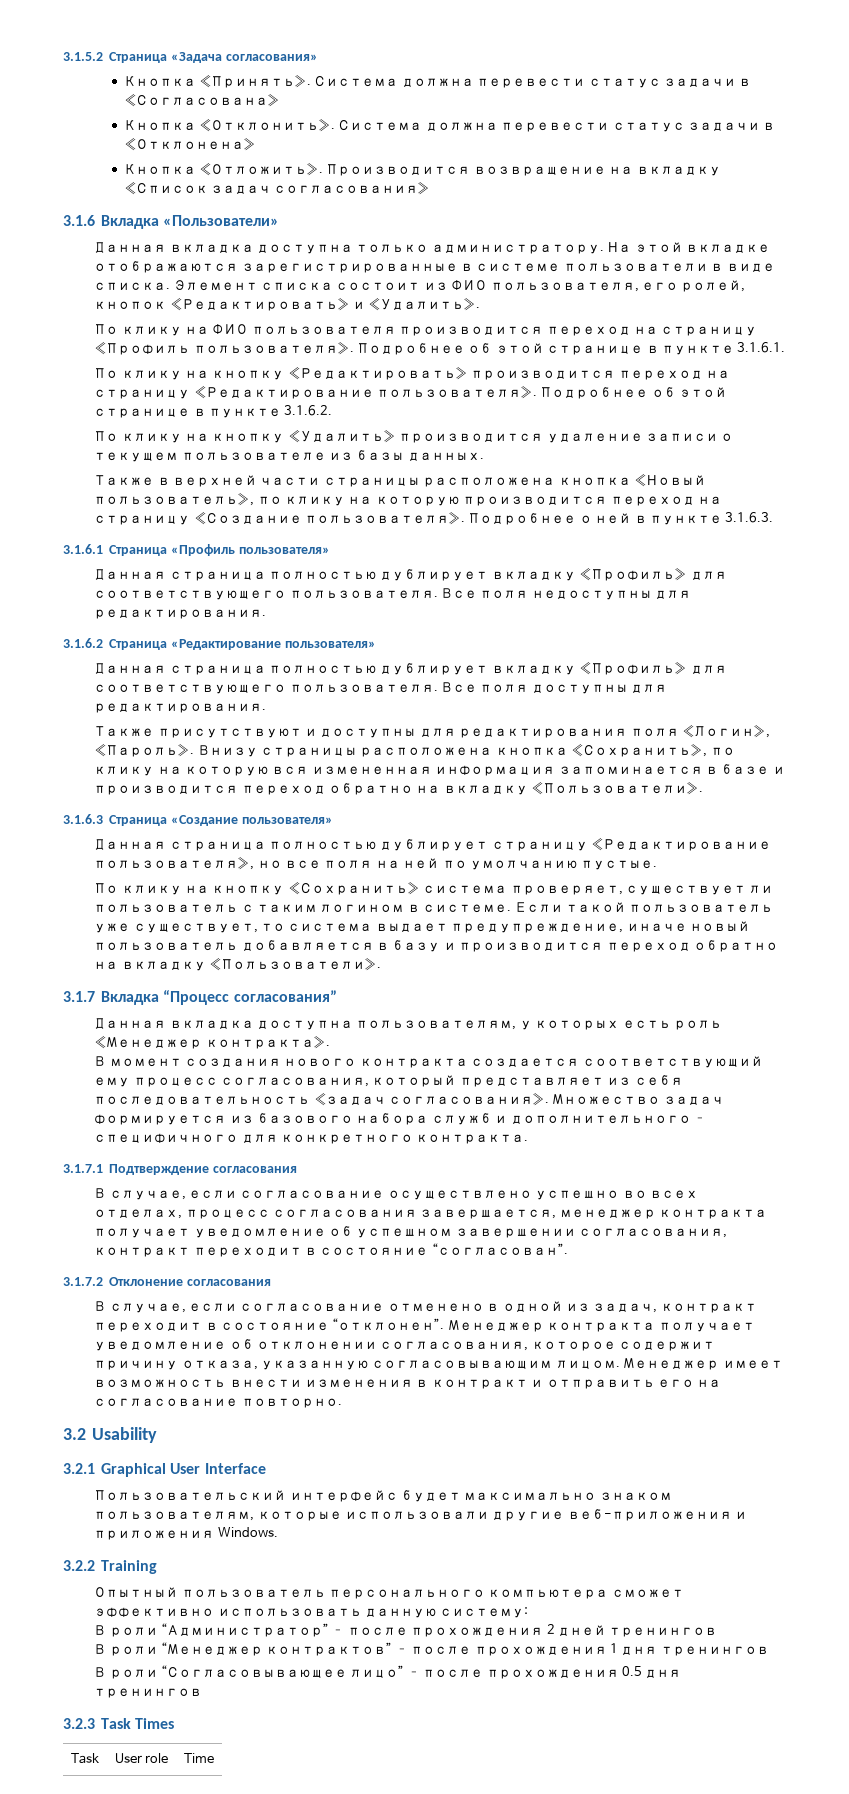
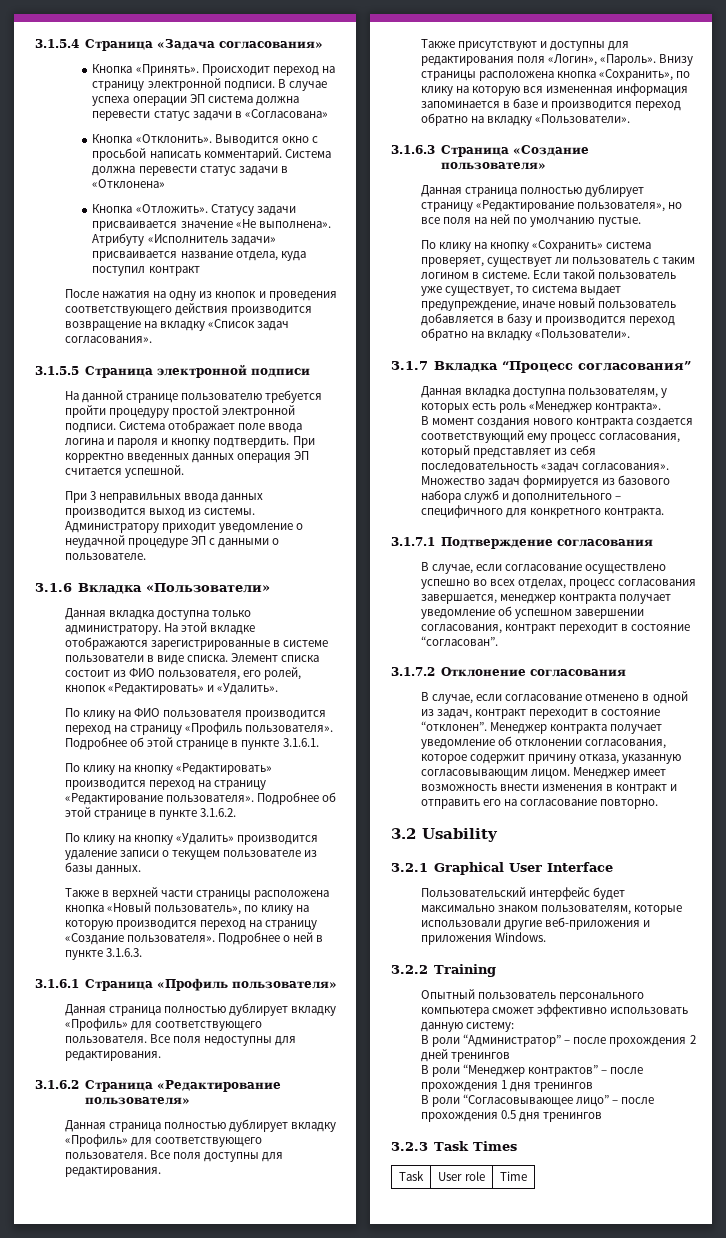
[63,52,103,61] 3.1.5.2 -> [35,39,79,48] 3.1.5.4
[314,76,399,87] Система -> [201,64,335,76] [92,78,327,91] [92,94,253,106] Происходит переход на страницу электронной подписи. В случае успеха операции ЭП система
(336, 125) none -> [214,134,318,146] [92,148,282,161] Выводится окно с просьбой написать комментарий.
[326,164,471,176] Производится -> [210,204,296,216] [92,219,331,231] [92,233,276,246] [92,251,306,261] [92,266,200,276] [64,289,337,301] [64,303,313,316] Статусу задачи присваивается значение «Не выполнена». Атрибуту «Исполнитель задачи» присваивается название отдела, куда поступил контракт // После нажатия на одну из кнопок и проведения соответствующего действия производится
[274,181,431,195] согласования» -> [64,336,152,343] [35,364,310,378] [64,390,323,403] [64,405,296,418] [64,420,303,433] [64,436,315,448] [64,451,310,463] [64,465,184,478] [64,491,264,503] [64,508,256,518] [64,521,304,533] [64,535,280,548] [64,553,146,560] согласования». // 3.1.5.5 Страница электронной подписи // На данной странице пользователю требуется пройти процедуру простой электронной подписи. Система отображает поле ввода логина и пароля и кнопку подтвердить. При корректно введенных данных операция ЭП считается успешной. // При 3 неправильных ввода данных производится выход из системы. Администратору приходит уведомление о неудачной процедуре ЭП с данными о пользователе.

